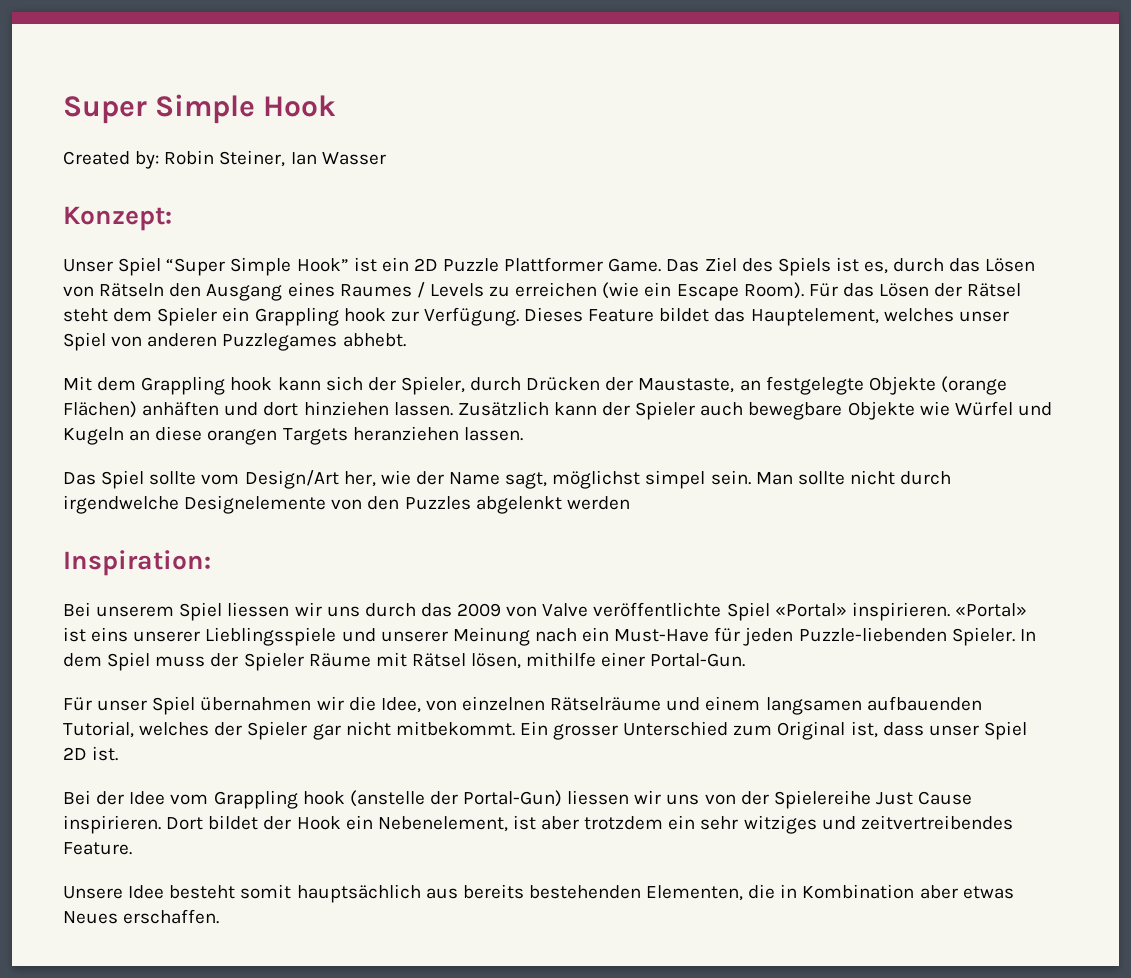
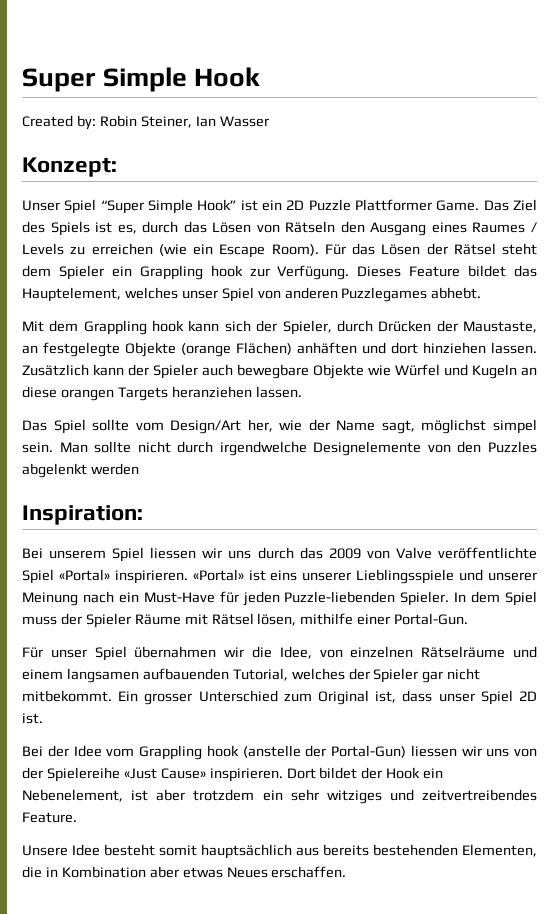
[875,791,973,805] Just Cause -> [123,768,206,779] «Just Cause»

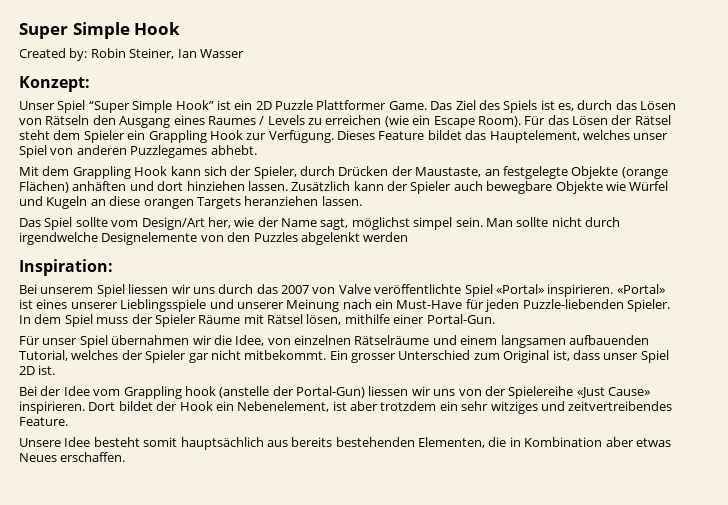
[210,265,243,277] hook -> [209,130,243,140] Hook
[152,320,185,332] hook -> [134,166,168,176] Hook
[328,548,361,559] 2009 -> [281,285,309,294] 2007
[270,570,298,581] eins -> [36,299,68,309] eines

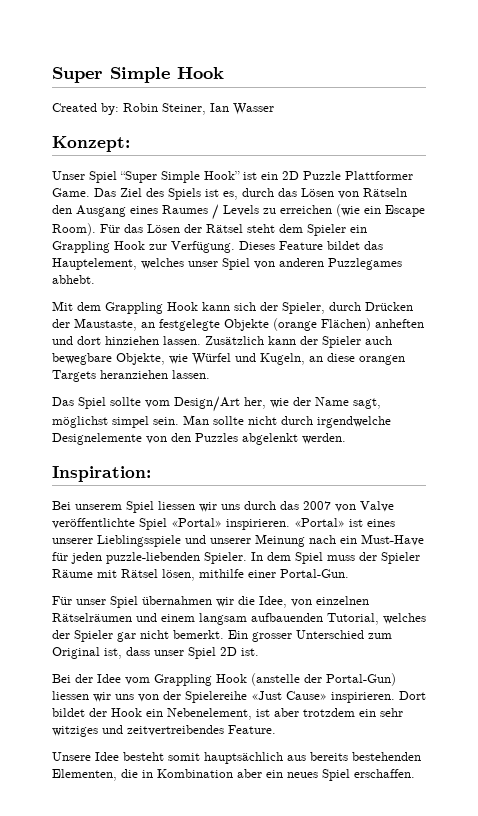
[72,181,127,191] anhäften -> [375,319,424,328] anheften
[555,181,603,194] Objekte -> [116,353,165,365] Objekte,
[46,196,88,209] Kugeln -> [260,353,305,365] Kugeln,
[363,232,409,242] werden -> [302,433,346,444] werden.
[522,299,624,309] Puzzle-liebenden -> [106,552,200,564] puzzle-liebenden
[354,335,430,345] Rätselräume -> [52,613,132,622] Rätselräumen
[500,335,566,348] langsamen -> [199,613,247,625] langsam
[244,350,327,360] mitbekommt. -> [173,630,224,639] bemerkt.
[184,386,216,396] hook -> [216,674,247,683] Hook
[635,438,671,447] [19,453,57,462] etwas Neues -> [266,769,350,781] ein neues Spiel

